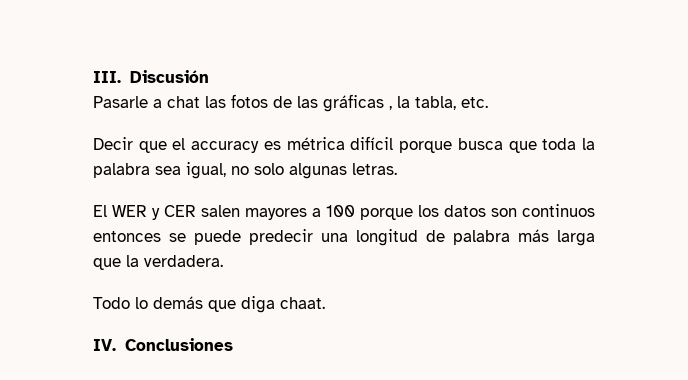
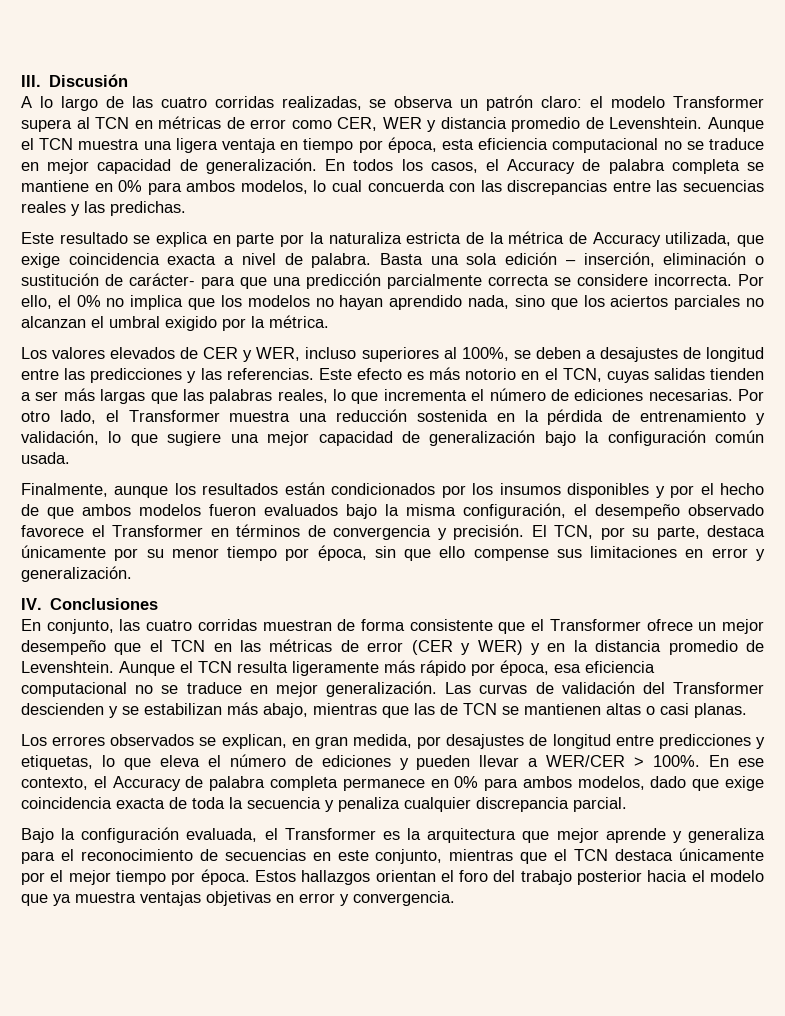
[93,94,488,112] [93,136,596,153] [93,162,397,179] [93,204,595,220] [93,229,595,246] [93,255,223,270] [93,296,325,313] [93,338,233,351] Pasarle a chat las fotos de las gráficas , la tabla, etc. // Decir que el accuracy es métrica difícil porque busca que toda la palabra sea igual, no solo algunas letras. // El WER y CER salen mayores a 100 porque los datos son continuos entonces se puede predecir una longitud de palabra más larga que la verdadera. // Todo lo demás que diga chaat. // IV. Conclusiones -> [21,95,764,111] [21,116,764,132] [21,137,765,153] [21,158,764,174] [21,180,764,195] [21,201,186,216] [21,231,764,247] [21,252,764,268] [21,273,764,289] [21,295,765,310] [21,315,329,331] [21,347,764,362] [21,367,764,383] [21,388,764,404] [21,409,765,425] [21,430,764,446] [21,452,70,464] [21,482,764,498] [21,503,764,519] [21,524,765,540] [21,545,765,561] [21,566,132,582] [21,598,159,610] [21,619,764,634] [21,639,764,655] [21,660,655,676] [21,681,764,697] [21,702,747,718] [21,734,765,749] [21,754,764,770] [21,776,765,791] [21,797,627,812] [21,827,765,843] [21,848,764,864] [21,869,764,885] [21,891,455,906] A lo largo de las cuatro corridas realizadas, se observa un patrón claro: el modelo Transformer supera al TCN en métricas de error como CER, WER y distancia promedio de Levenshtein. Aunque el TCN muestra una ligera ventaja en tiempo por época, esta eficiencia computacional no se traduce en mejor capacidad de generalización. En todos los casos, el Accuracy de palabra completa se mantiene en 0% para ambos modelos, lo cual concuerda con las discrepancias entre las secuencias reales y las predichas. // Este resultado se explica en parte por la naturaliza estricta de la métrica de Accuracy utilizada, que exige coincidencia exacta a nivel de palabra. Basta una sola edición – inserción, eliminación o sustitución de carácter- para que una predicción parcialmente correcta se considere incorrecta. Por ello, el 0% no implica que los modelos no hayan aprendido nada, sino que los aciertos parciales no alcanzan el umbral exigido por la métrica. // Los valores elevados de CER y WER, incluso superiores al 100%, se deben a desajustes de longitud entre las predicciones y las referencias. Este efecto es más notorio en el TCN, cuyas salidas tienden a ser más largas que las palabras reales, lo que incrementa el número de ediciones necesarias. Por otro lado, el Transformer muestra una reducción sostenida en la pérdida de entrenamiento y validación, lo que sugiere una mejor capacidad de generalización bajo la configuración común usada. // Finalmente, aunque los resultados están condicionados por los insumos disponibles y por el hecho de que ambos modelos fueron evaluados bajo la misma configuración, el desempeño observado favorece el Transformer en términos de convergencia y precisión. El TCN, por su parte, destaca únicamente por su menor tiempo por época, sin que ello compense sus limitaciones en error y generalización. // IV. Conclusiones // En conjunto, las cuatro corridas muestran de forma consistente que el Transformer ofrece un mejor desempeño que el TCN en las métricas de error (CER y WER) y en la distancia promedio de Levenshtein. Aunque el TCN resulta ligeramente más rápido por época, esa eficiencia computacional no se traduce en mejor generalización. Las curvas de validación del Transformer descienden y se estabilizan más abajo, mientras que las de TCN se mantienen altas o casi planas. // Los errores observados se explican, en gran medida, por desajustes de longitud entre predicciones y etiquetas, lo que eleva el número de ediciones y pueden llevar a WER/CER > 100%. En ese contexto, el Accuracy de palabra completa permanece en 0% para ambos modelos, dado que exige coincidencia exacta de toda la secuencia y penaliza cualquier discrepancia parcial. // Bajo la configuración evaluada, el Transformer es la arquitectura que mejor aprende y generaliza para el reconocimiento de secuencias en este conjunto, mientras que el TCN destaca únicamente por el mejor tiempo por época. Estos hallazgos orientan el foro del trabajo posterior hacia el modelo que ya muestra ventajas objetivas en error y convergencia.

